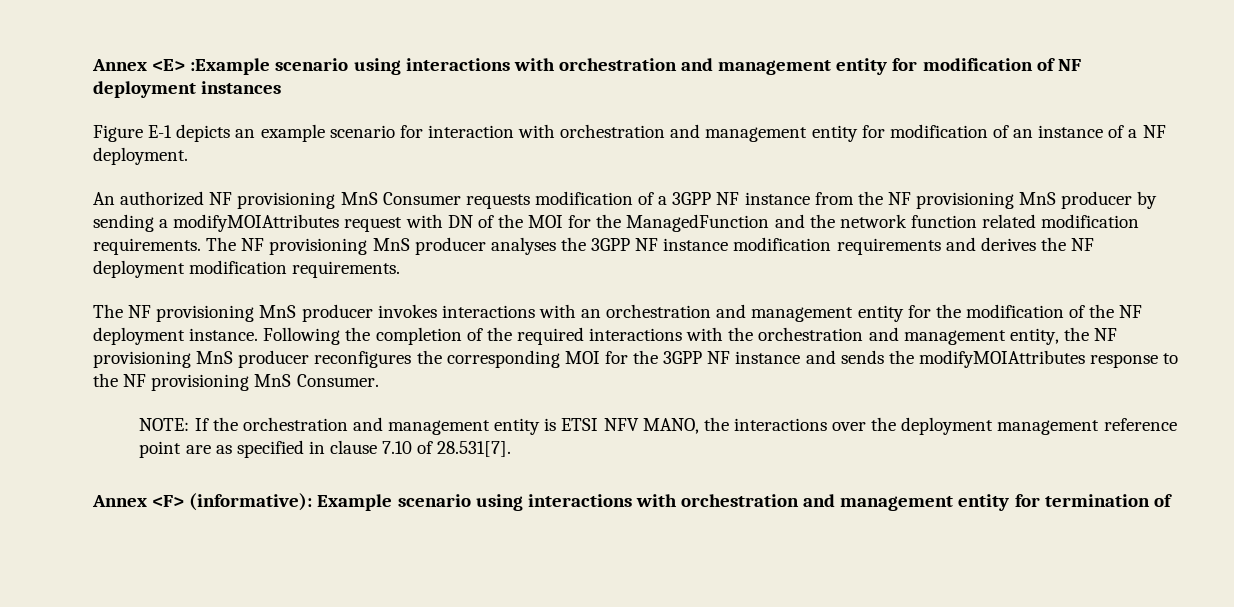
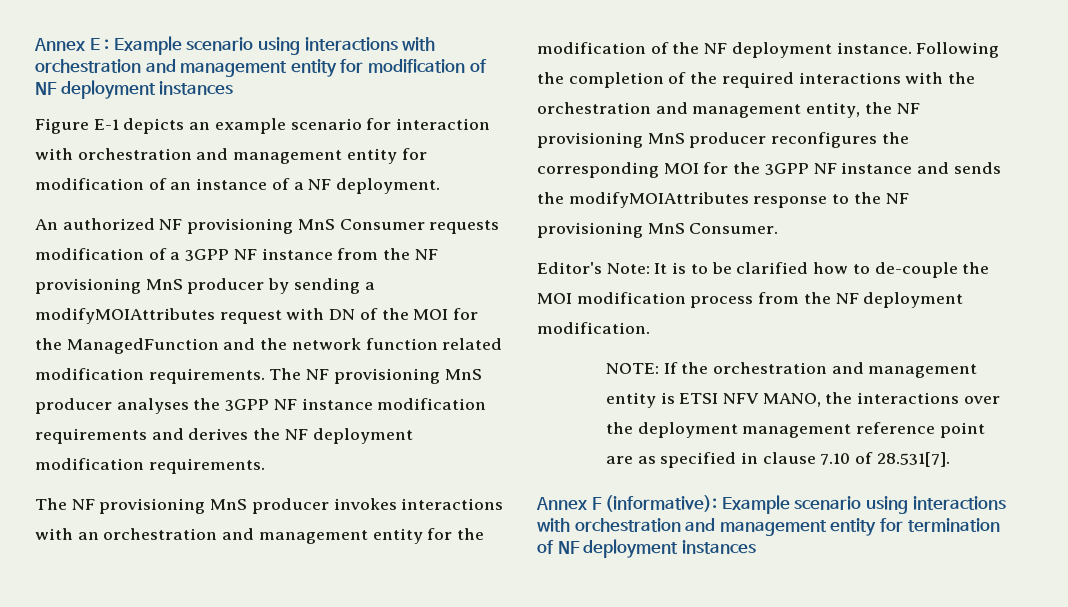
[92,58,271,75] Annex <E> :Example -> [34,36,182,55] Annex E : Example
(379, 380) none -> [537,262,990,278] [537,292,964,308] [537,322,650,334] // Editor's Note: It is to be clarified how to de-couple the MOI modification process from the NF deployment modification.
[152,495,185,507] <F> -> [591,497,602,510] F
(1172, 500) none -> [557,539,756,558] NF deployment instances

